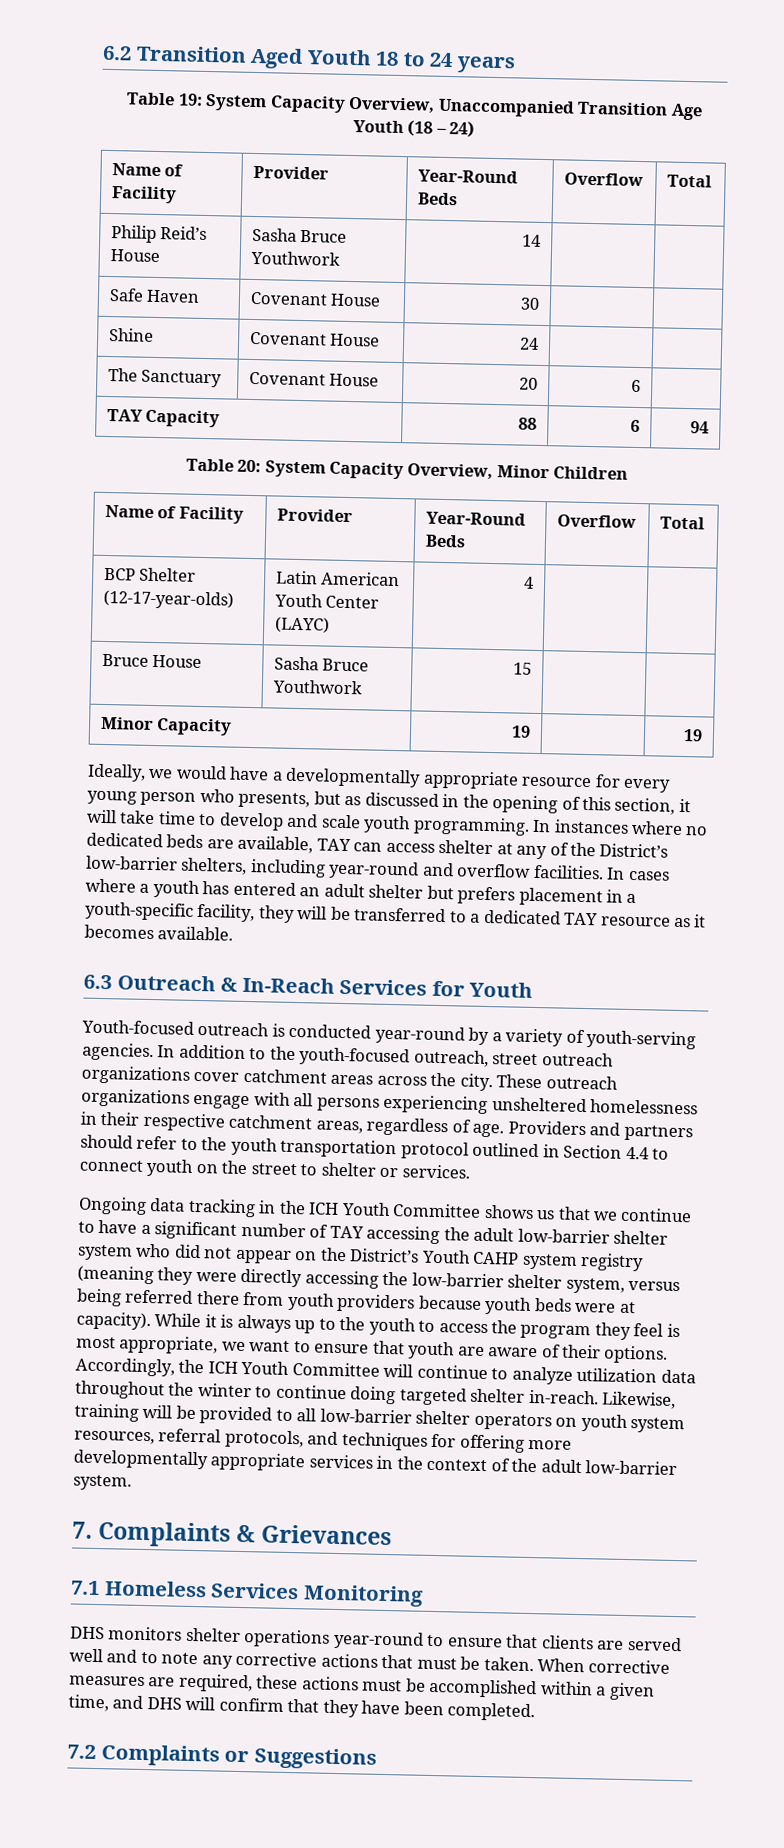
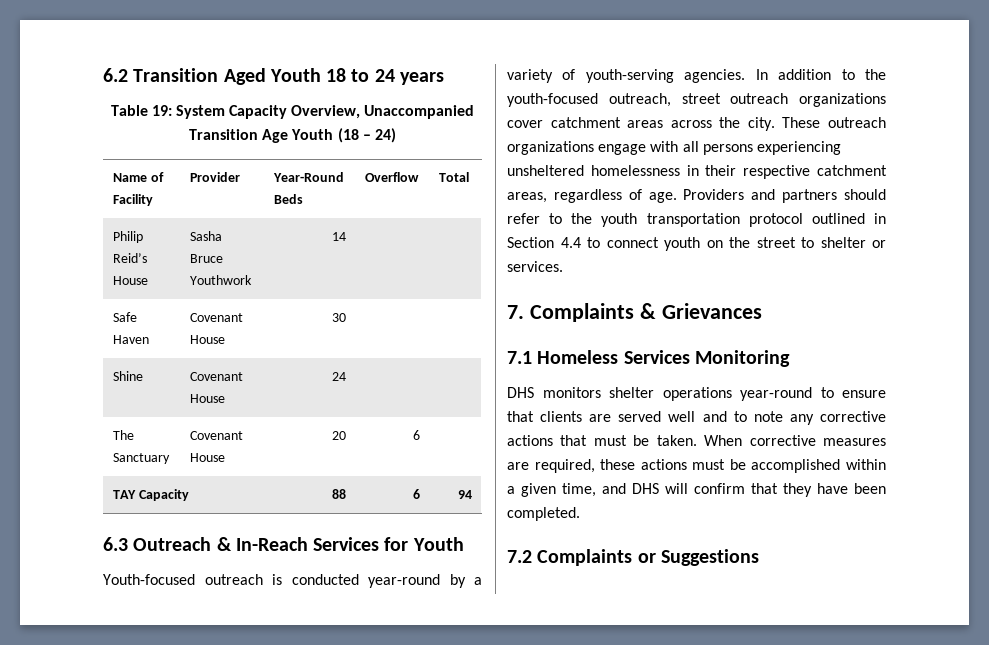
[185,458,629,481] [104,504,244,524] [276,508,353,523] [425,511,526,526] [424,534,466,548] [556,514,637,528] [659,516,705,530] [103,567,197,582] [102,589,234,610] [275,570,401,587] [273,593,380,609] [274,616,330,634] [523,576,535,589] [101,653,203,669] [273,656,370,672] [271,679,363,695] [513,662,533,675] [99,716,233,736] [511,725,532,738] [683,729,704,742] [87,763,672,793] [87,788,691,815] [87,809,709,836] [86,832,669,860] [86,855,670,881] [85,878,637,907] [85,901,707,928] [84,924,234,941] // Table 20: System Capacity Overview, Minor Children // Name of Facility | Provider | Year-Round Beds | Overflow | Total // BCP Shelter (12-17-year-olds) | Latin American Youth Center (LAYC) | 4 | | // Bruce House | Sasha Bruce Youthwork | 15 | | // Minor Capacity | 19 | | 19 // Ideally, we would have a developmentally appropriate resource for every young person who presents, but as discussed in the opening of this section, it will take time to develop and scale youth programming. In instances where no dedicated beds are available, TAY can access shelter at any of the District’s low-barrier shelters, including year-round and overflow facilities. In cases where a youth has entered an adult shelter but prefers placement in a youth-specific facility, they will be transferred to a dedicated TAY resource as it becomes available. -> (472, 494) none
[78,1196,693,1223] [78,1219,669,1245] [77,1243,645,1272] [77,1265,681,1294] [77,1288,636,1315] [76,1311,680,1341] [76,1335,669,1364] [75,1357,696,1385] [75,1380,677,1410] [74,1403,686,1434] [74,1428,573,1453] [73,1449,678,1476] [73,1474,132,1491] // Ongoing data tracking in the ICH Youth Committee shows us that we continue to have a significant number of TAY accessing the adult low-barrier shelter system who did not appear on the District’s Youth CAHP system registry (meaning they were directly accessing the low-barrier shelter system, versus being referred there from youth providers because youth beds were at capacity). While it is always up to the youth to access the program they feel is most appropriate, we want to ensure that youth are aware of their options. Accordingly, the ICH Youth Committee will continue to analyze utilization data throughout the winter to continue doing targeted shelter in-reach. Likewise, training will be provided to all low-barrier shelter operators on youth system resources, referral protocols, and techniques for offering more developmentally appropriate services in the context of the adult low-barrier system. -> (563, 266) none

